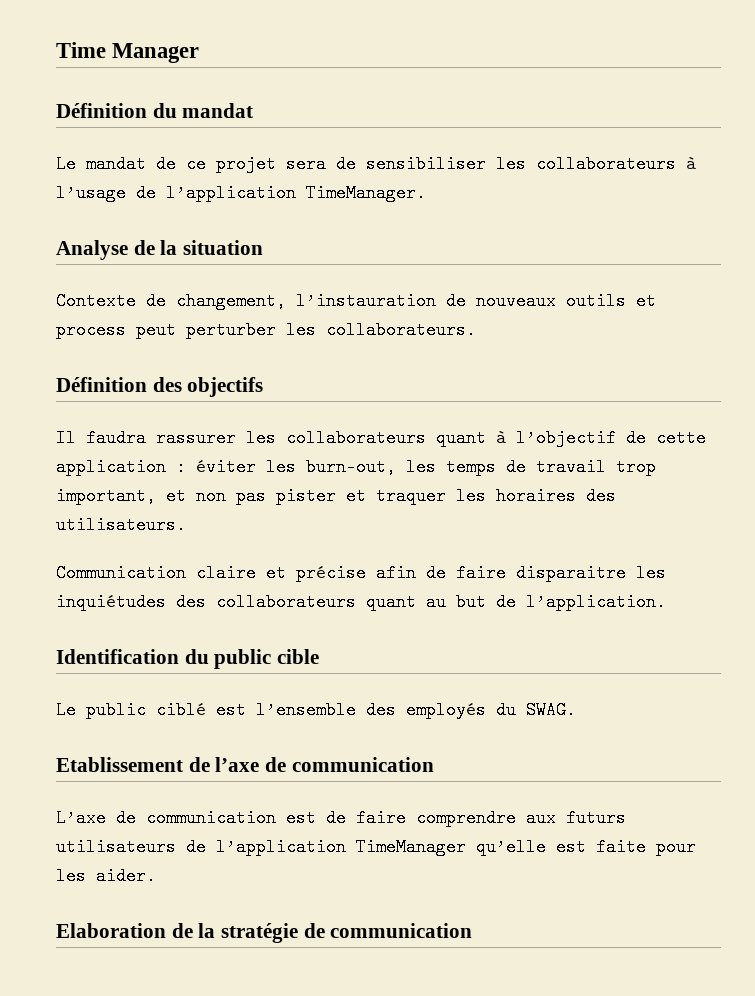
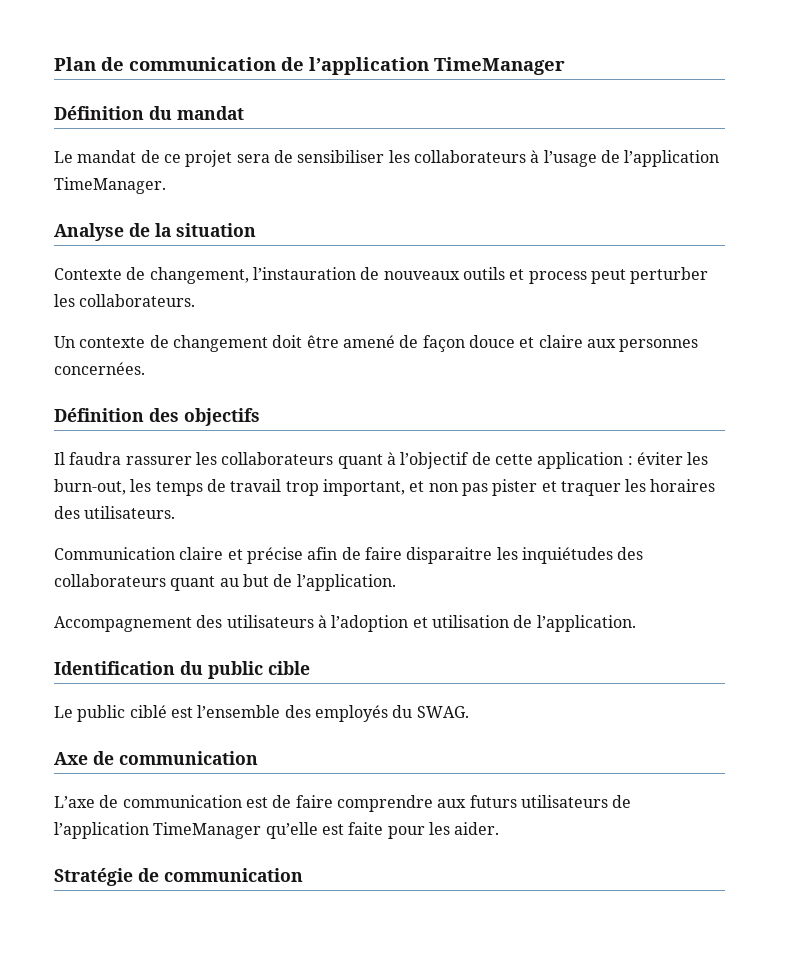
[56,42,200,63] Time Manager -> [54,57,565,75] Plan de communication de l’application TimeManager
(476, 330) none -> [54,335,699,352] [54,362,145,375] // Un contexte de changement doit être amené de façon douce et claire aux personnes concernées.
(666, 602) none -> [54,615,636,632] // Accompagnement des utilisateurs à l’adoption et utilisation de l’application.
[56,757,260,772] Etablissement de l’axe -> [54,752,88,765] Axe
[56,923,299,943] Elaboration de la stratégie -> [54,868,133,886] Stratégie

